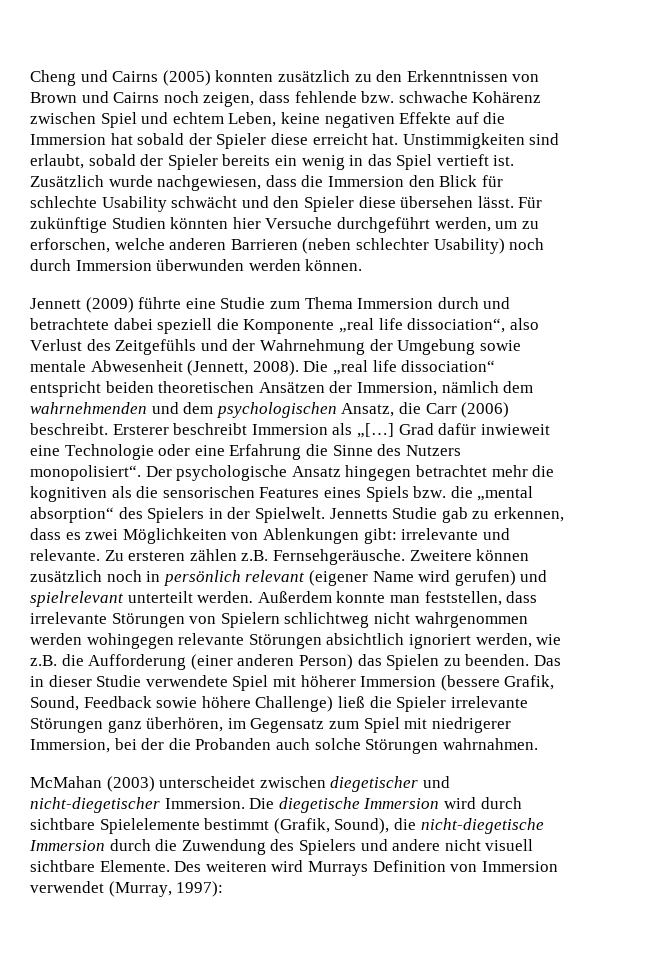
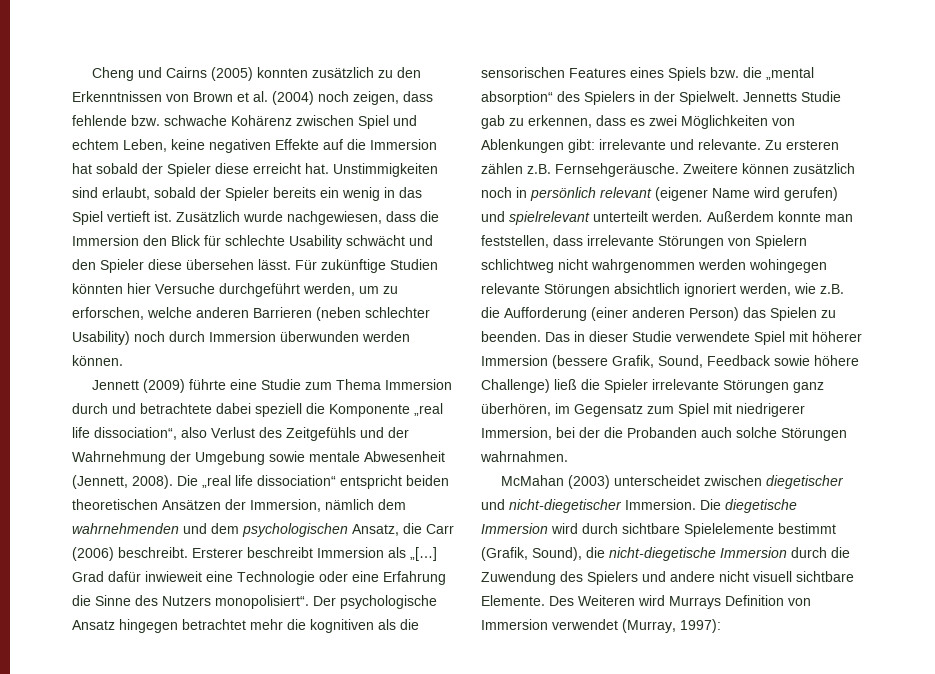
[81,91,160,103] und Cairns -> [237,91,314,105] et al. (2004)
[205,861,267,872] weiteren -> [578,595,635,606] Weiteren

